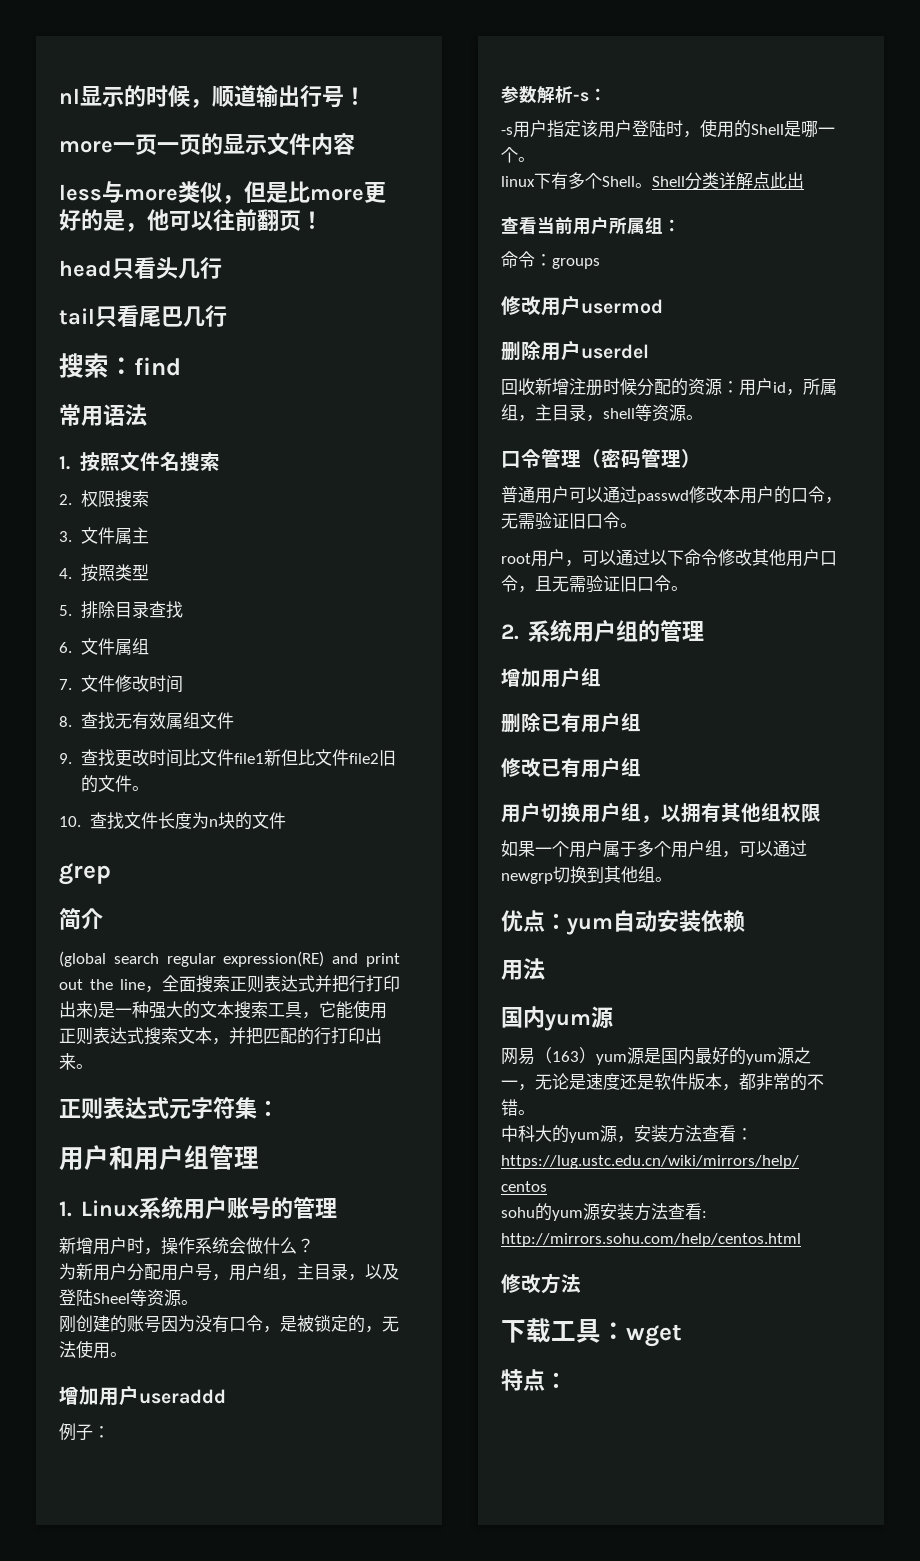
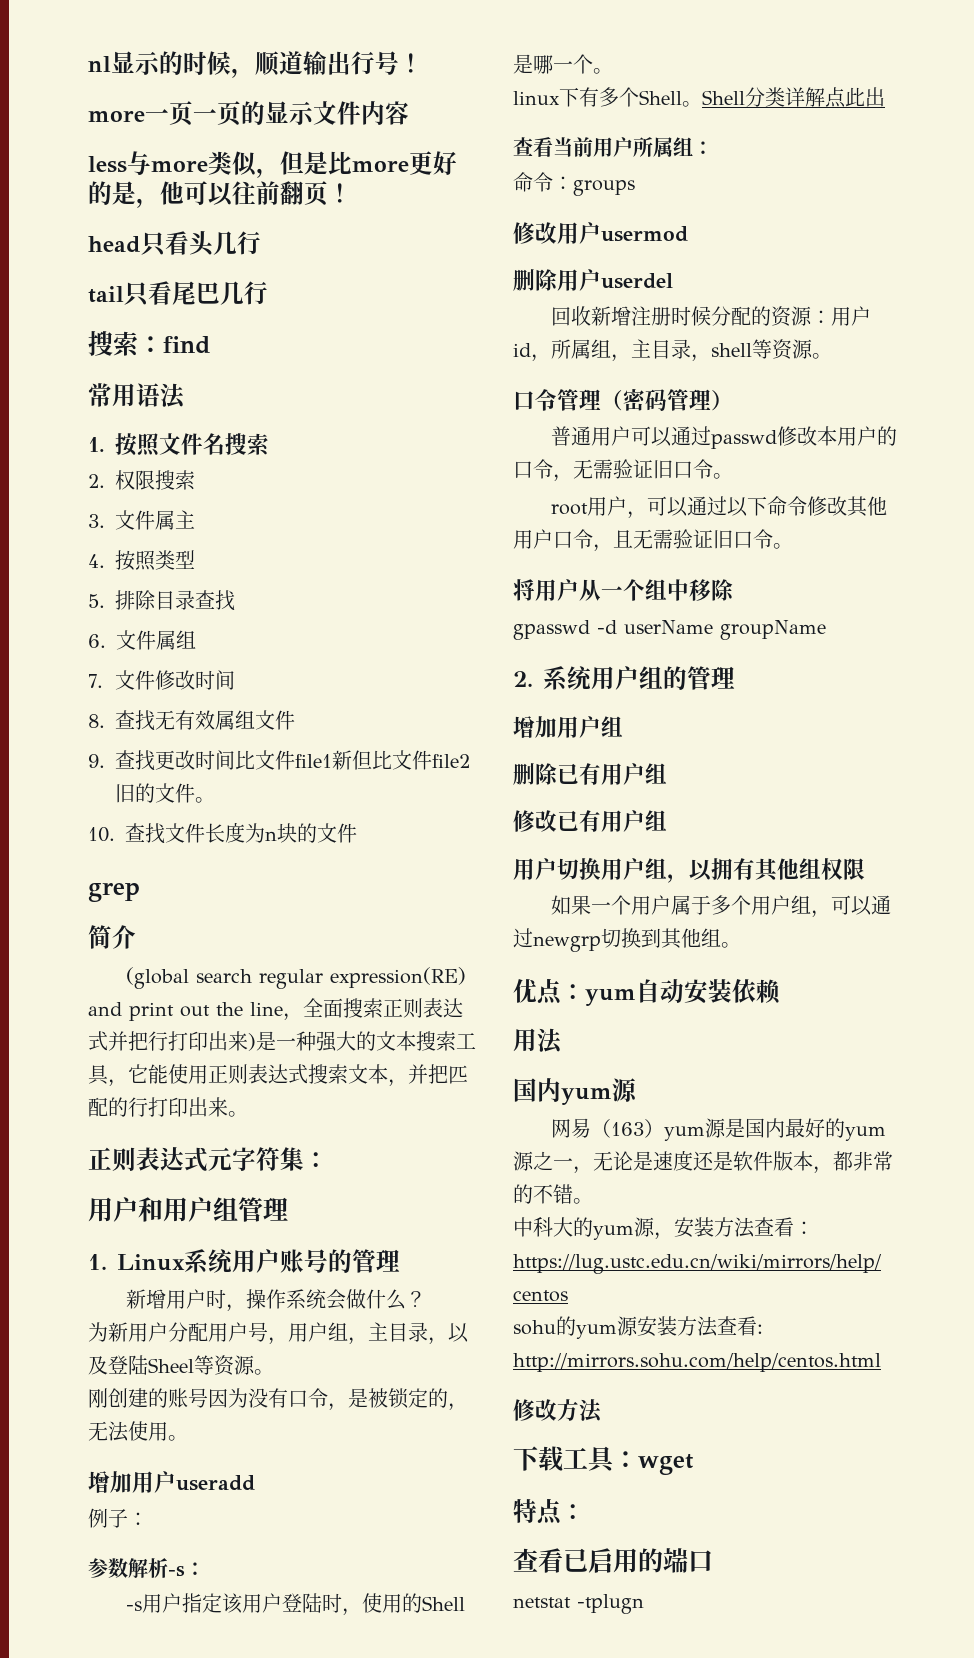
[139,1389,226,1404] useraddd -> [176,1475,255,1491] useradd
(688, 588) none -> [513,579,734,601] [513,620,826,640] // 将用户从一个组中移除 // gpasswd -d userName groupName
(567, 1380) none -> [513,1548,713,1573] [513,1594,644,1614] // 查看已启用的端口 // netstat -tplugn

